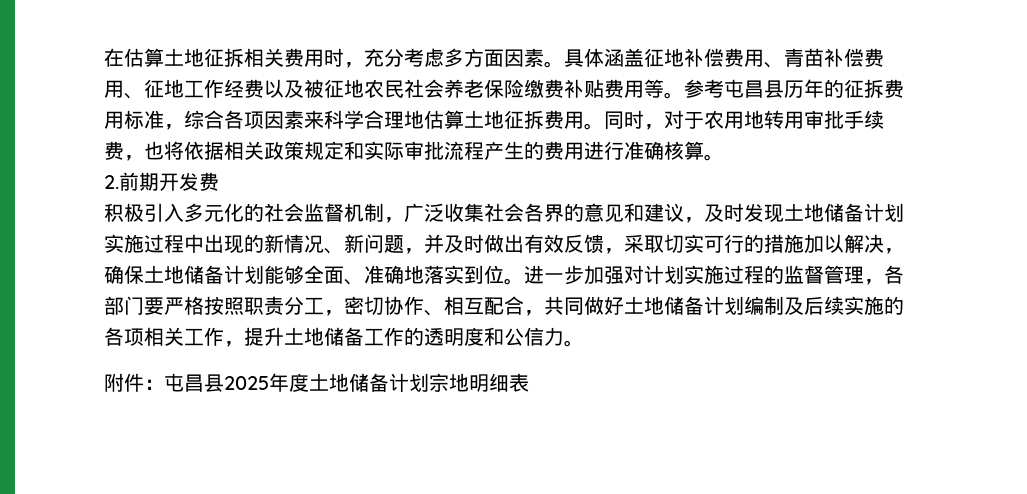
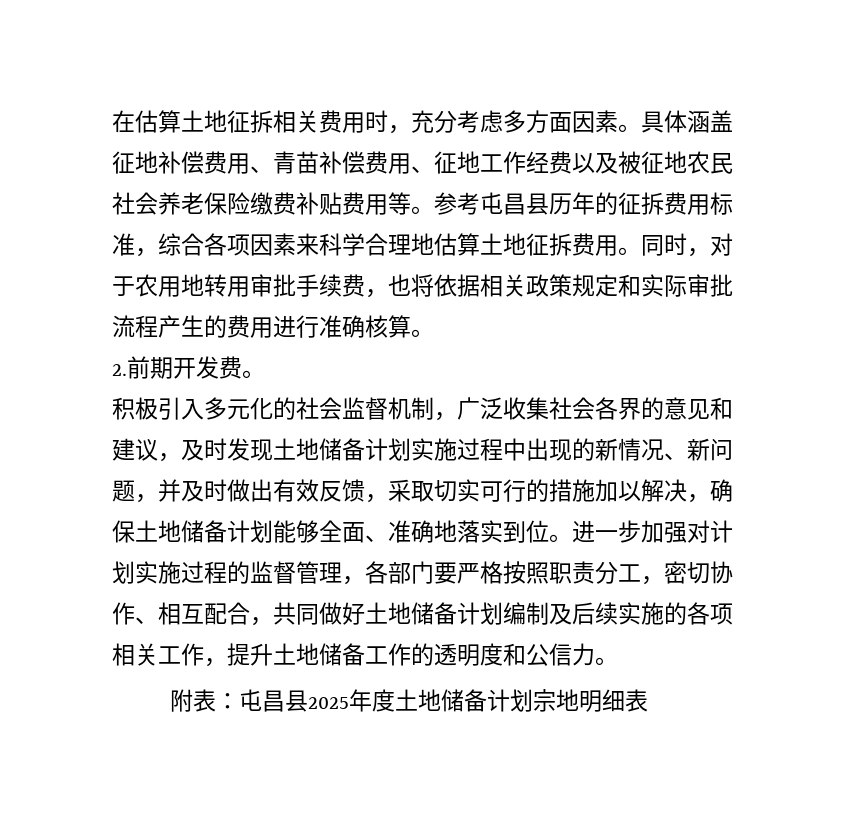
(219, 181) none -> [242,370,265,378] 。
[124,373,144,392] 件 -> [193,689,217,712] 表

